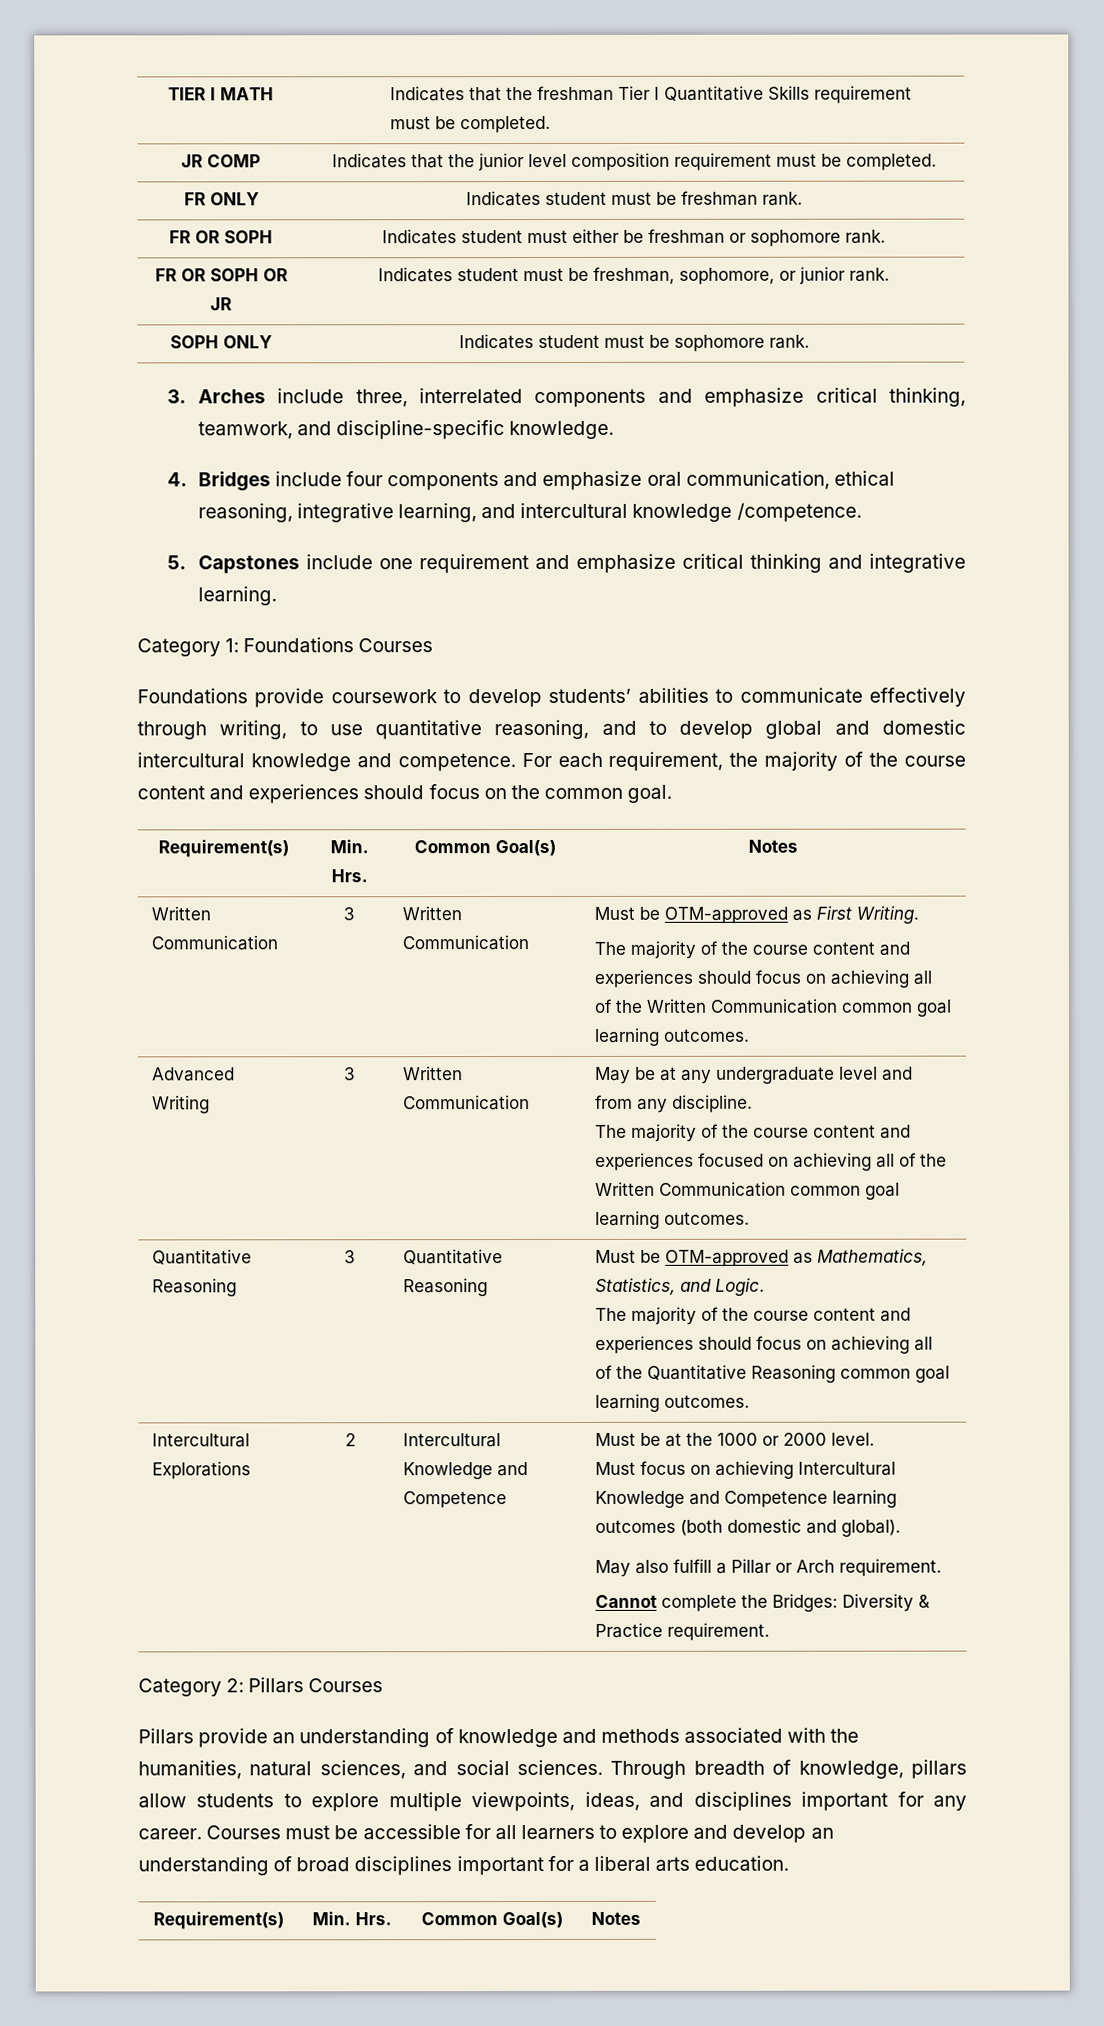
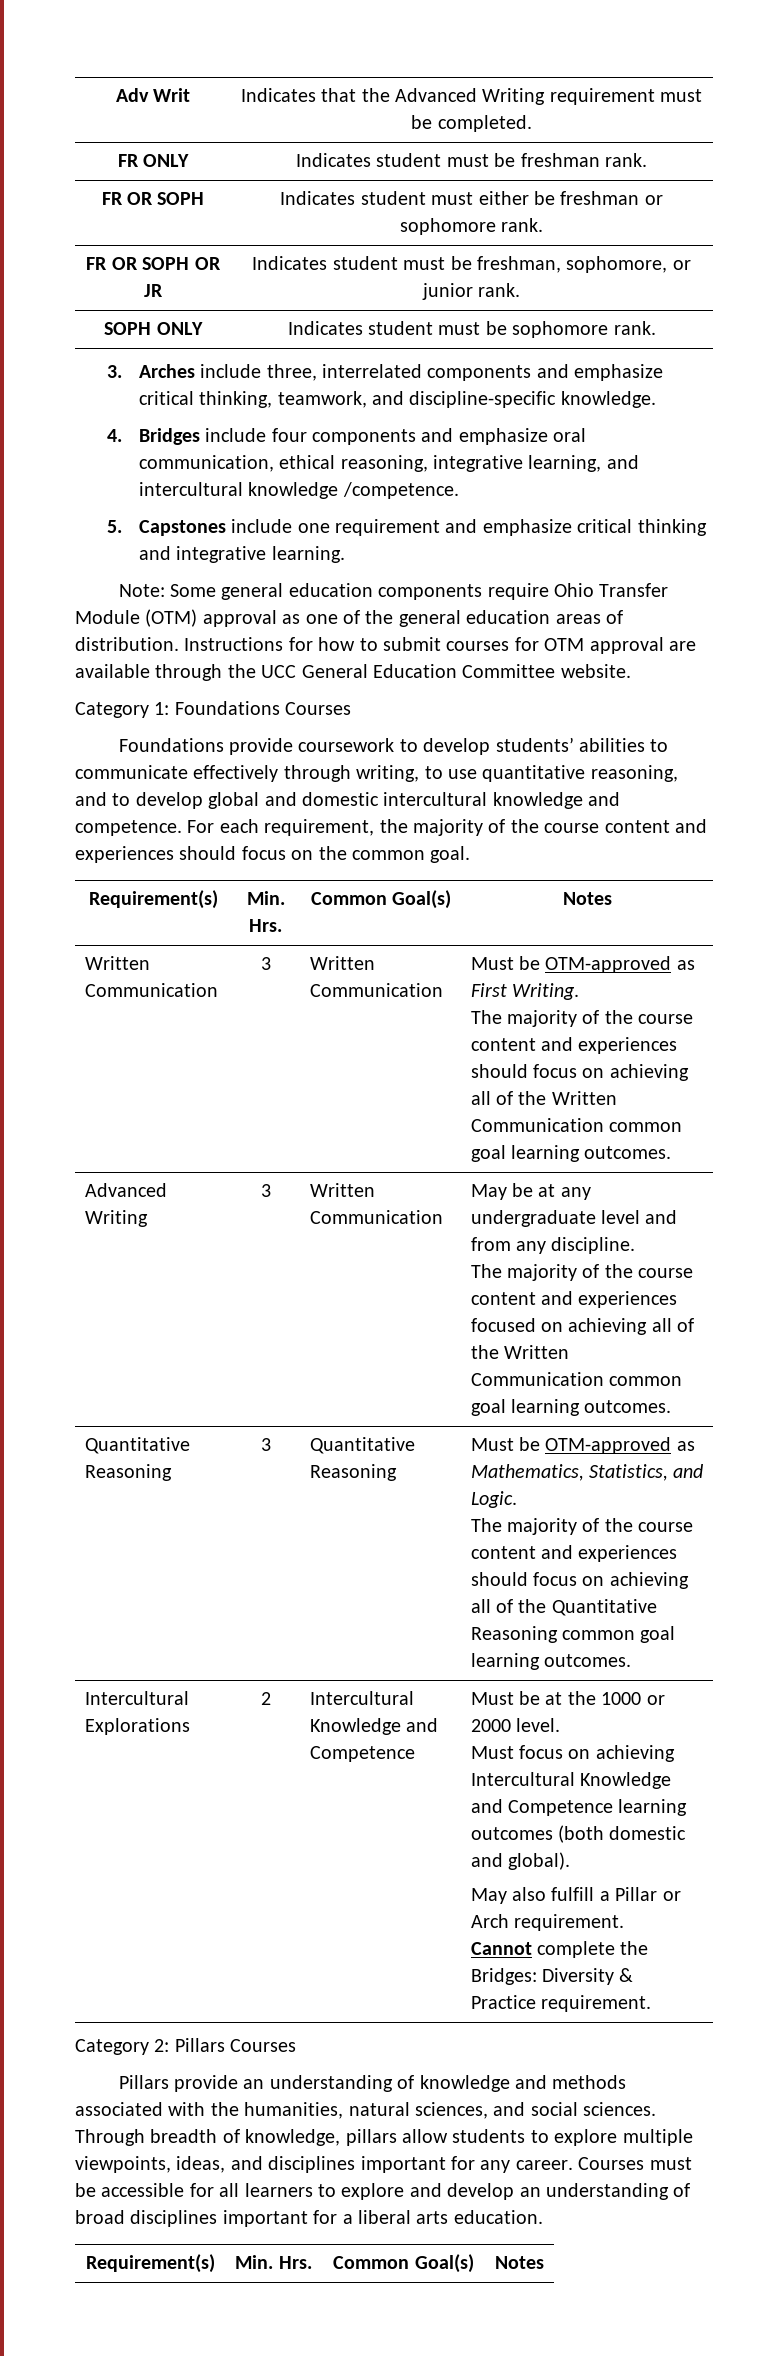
[168,87,274,101] [389,85,912,104] [389,116,551,134] [181,154,261,168] [331,152,670,172] TIER I MATH | Indicates that the freshman Tier I Quantitative Skills requirement must be completed. // JR COMP | Indicates that the junior level composition -> [115,88,191,102] [240,88,546,105] Adv Writ | Indicates that the Advanced Writing
(277, 596) none -> [118,583,669,600] [75,609,623,627] [75,637,696,654] [75,664,631,681] // Note: Some general education components require Ohio Transfer Module (OTM) approval as one of the general education areas of distribution. Instructions for how to submit courses for OTM approval are available through the UCC General Education Committee website.

